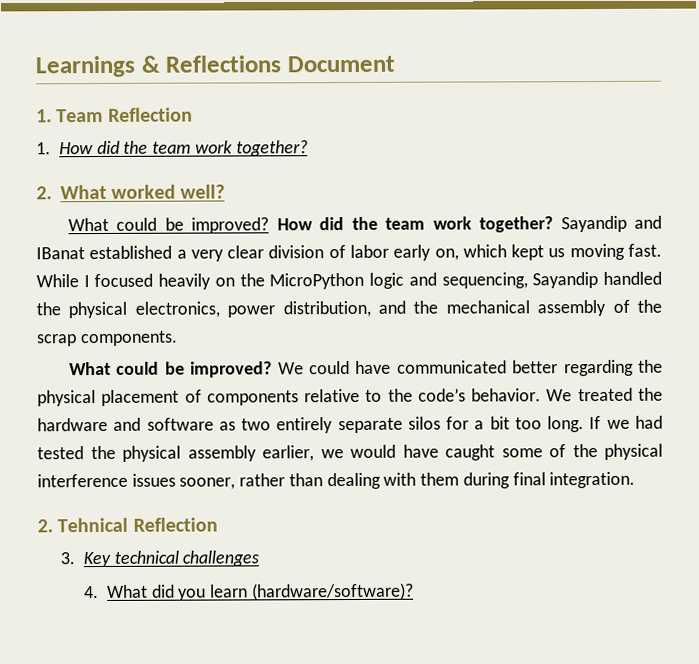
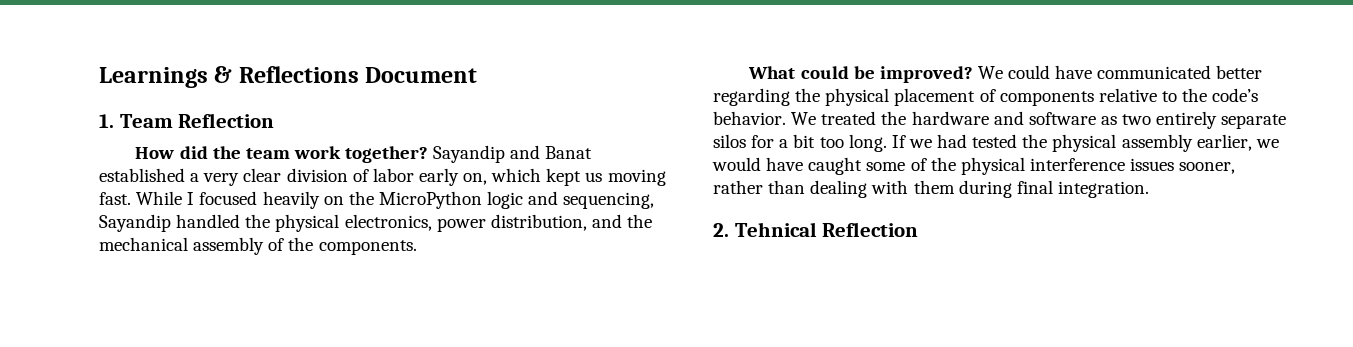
[36,140,308,157] [36,184,226,200] [67,217,270,234] 1. How did the team work together? // 2. What worked well? // What could be improved? -> (275, 120) none
[36,247,85,260] IBanat -> [545,146,593,159] Banat
[37,334,77,347] scrap -> (314, 244) none
[59,550,260,568] [83,582,414,601] // 3. Key technical challenges // 4. What did you learn (hardware/software)? -> (919, 229) none

